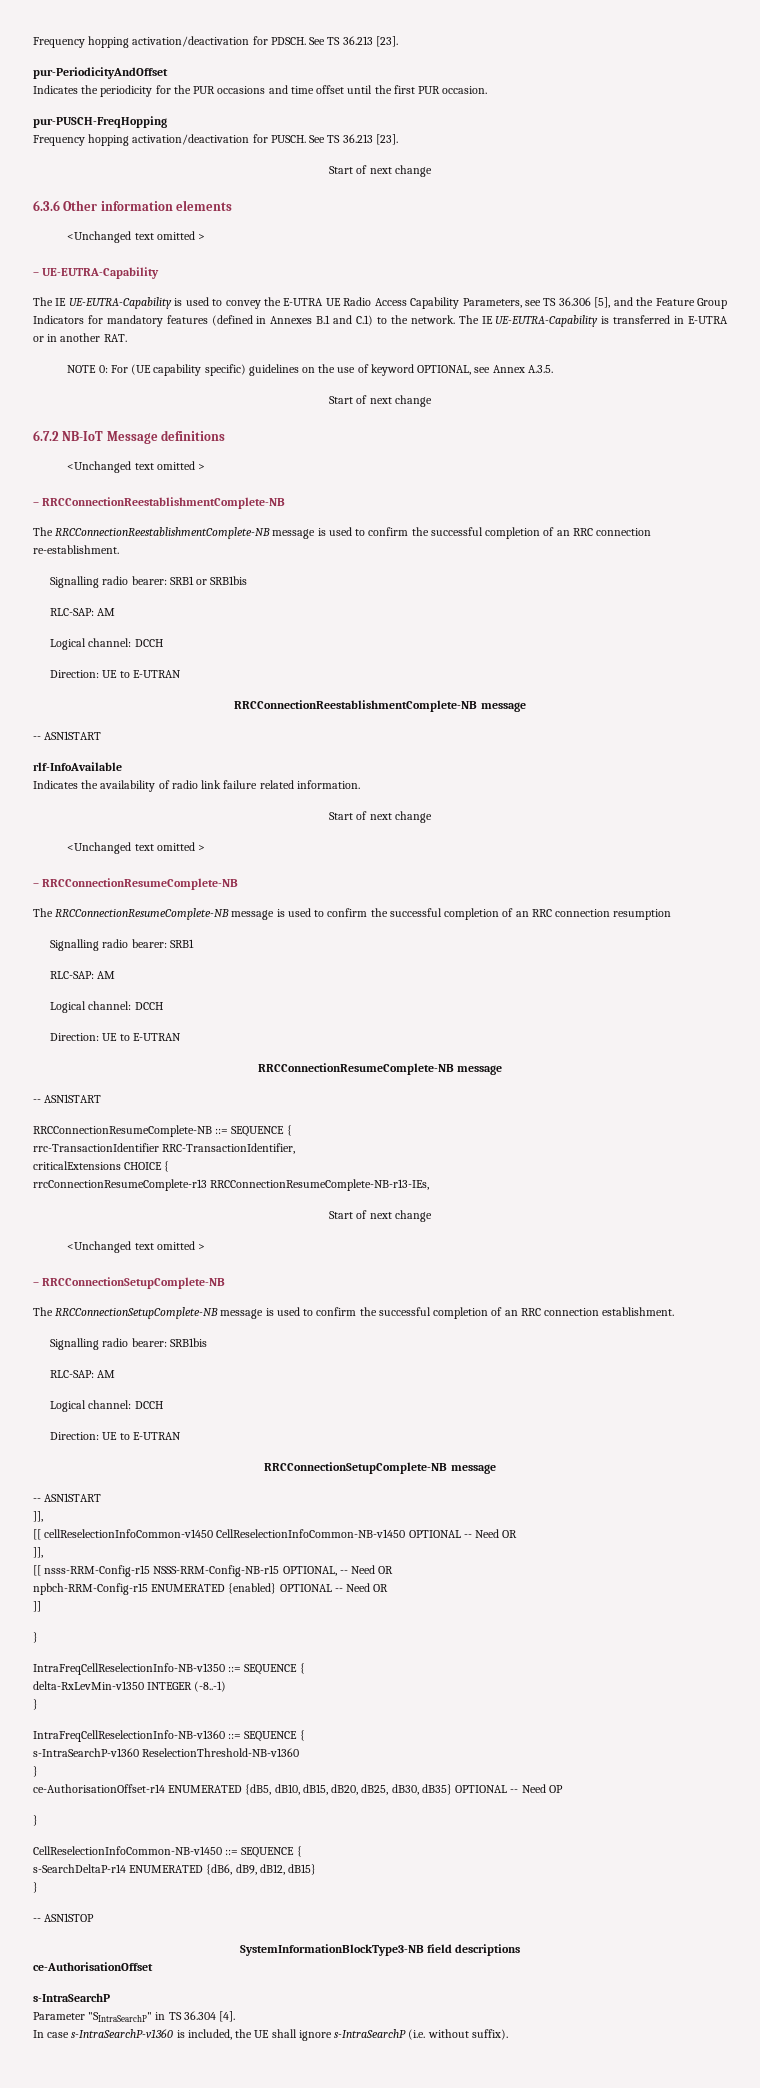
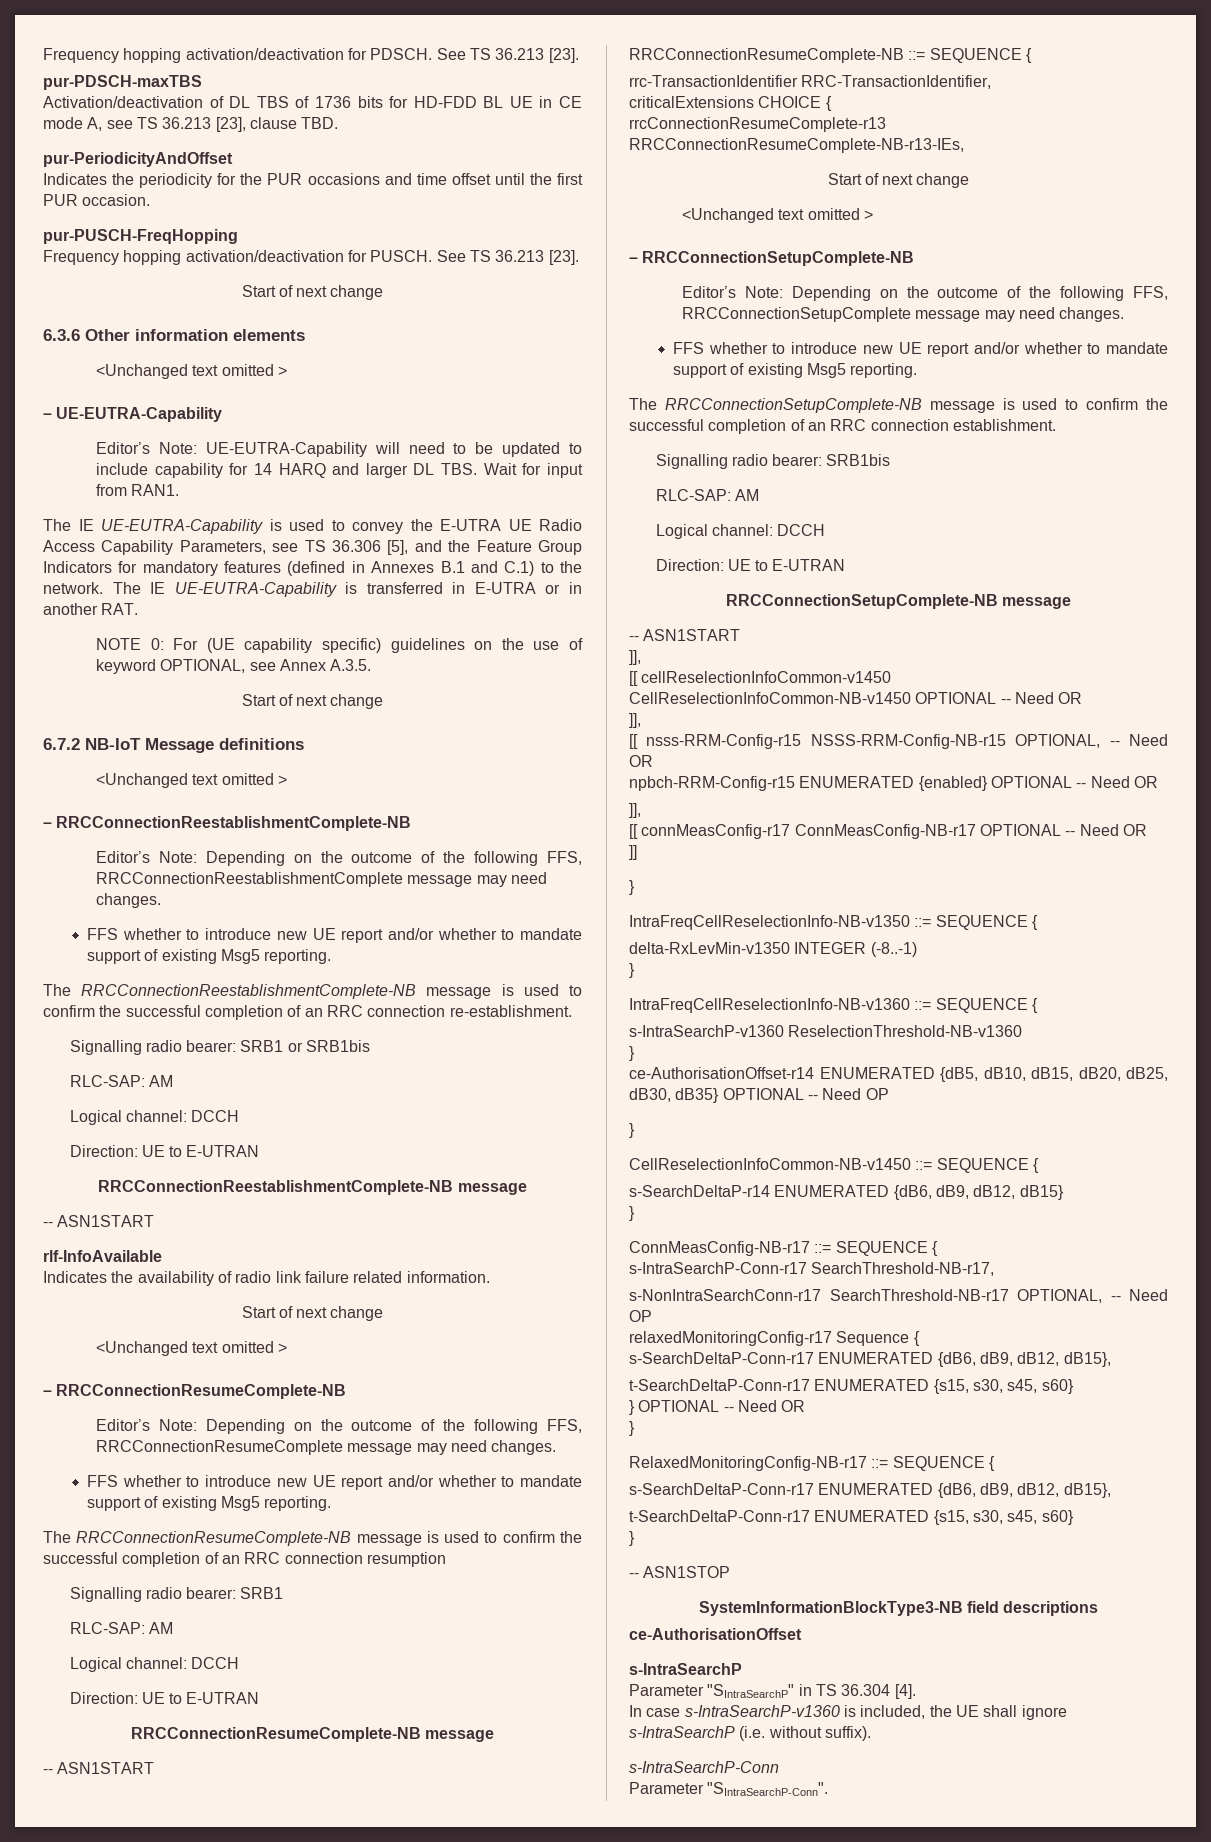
(398, 41) none -> [43,75,202,90] [43,96,582,108] [43,117,339,132] // pur-PDSCH-maxTBS // Activation/deactivation of DL TBS of 1736 bits for HD-FDD BL UE in CE mode A, see TS 36.213 [23], clause TBD.
(160, 273) none -> [96,442,582,457] [96,463,583,478] [96,484,180,496] // Editor’s Note: UE-EUTRA-Capability will need to be updated to include capability for 14 HARQ and larger DL TBS. Wait for input from RAN1.
(286, 503) none -> [96,851,583,866] [96,872,547,887] [96,893,162,908] [87,928,582,943] [87,949,332,964] // Editor’s Note: Depending on the outcome of the following FFS, RRCConnectionReestablishmentComplete message may need changes. // FFS whether to introduce new UE report and/or whether to mandate support of existing Msg5 reporting.
(239, 884) none -> [96,1419,583,1434] [96,1440,557,1455] [87,1475,582,1490] [87,1496,332,1511] // Editor’s Note: Depending on the outcome of the following FFS, RRCConnectionResumeComplete message may need changes. // FFS whether to introduce new UE report and/or whether to mandate support of existing Msg5 reporting.
(226, 1283) none -> [682,286,1168,301] [682,307,1125,322] [673,342,1168,357] [673,363,918,378] // Editor’s Note: Depending on the outcome of the following FFS, RRCConnectionSetupComplete message may need changes. // FFS whether to introduce new UE report and/or whether to mandate support of existing Msg5 reporting.
(389, 1588) none -> [629,803,641,818] [629,824,1147,839] // ]], // [[ connMeasConfig-r17 ConnMeasConfig-NB-r17 OPTIONAL -- Need OR
(38, 1887) none -> [629,1241,938,1256] [629,1262,995,1276] [629,1289,1168,1303] [629,1310,652,1322] [629,1331,920,1346] [629,1352,1111,1367] [629,1379,1074,1394] [629,1400,806,1415] [629,1421,635,1436] [629,1456,995,1471] [629,1483,1111,1498] [629,1510,1074,1525] [629,1531,635,1546] // ConnMeasConfig-NB-r17 ::= SEQUENCE { // s-IntraSearchP-Conn-r17 SearchThreshold-NB-r17, // s-NonIntraSearchConn-r17 SearchThreshold-NB-r17 OPTIONAL, -- Need OP // relaxedMonitoringConfig-r17 Sequence { // s-SearchDeltaP-Conn-r17 ENUMERATED {dB6, dB9, dB12, dB15}, // t-SearchDeltaP-Conn-r17 ENUMERATED {s15, s30, s45, s60} // } OPTIONAL -- Need OR // } // RelaxedMonitoringConfig-NB-r17 ::= SEQUENCE { // s-SearchDeltaP-Conn-r17 ENUMERATED {dB6, dB9, dB12, dB15}, // t-SearchDeltaP-Conn-r17 ENUMERATED {s15, s30, s45, s60} // }
(508, 2034) none -> [629,1761,779,1773] [629,1782,829,1796] // s-IntraSearchP-Conn // Parameter "SIntraSearchP-Conn".

